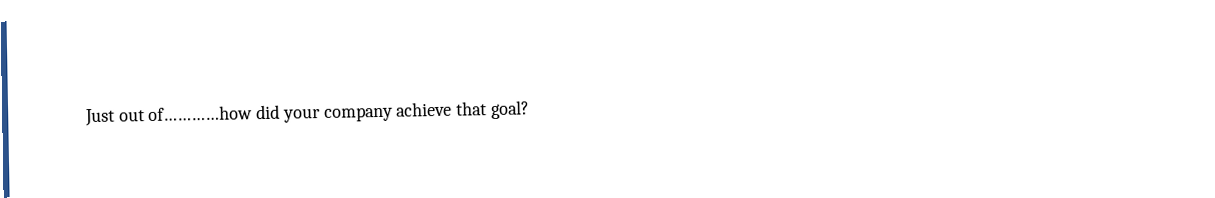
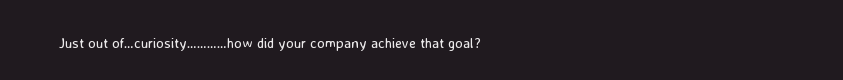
[148,105,254,122] of…………how -> [112,38,253,51] of…curiosity…………how

